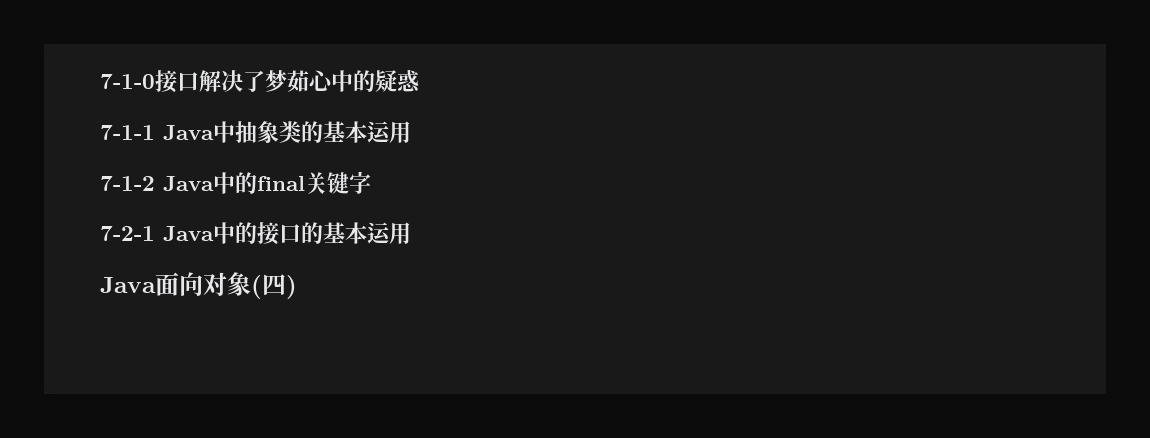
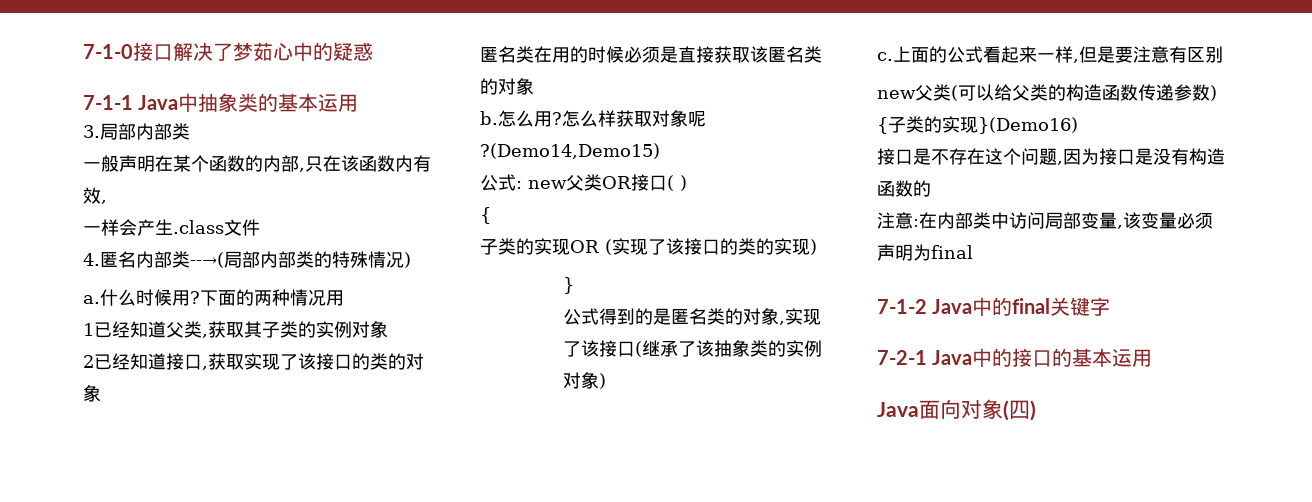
(411, 132) none -> [83,123,190,140] [83,155,431,172] [83,187,107,204] [83,219,260,236] [83,251,411,268] [83,289,344,306] [83,321,388,338] [83,353,424,370] [83,385,101,402] [480,46,822,63] [480,78,534,95] [480,110,706,127] [480,143,660,159] [480,174,687,191] [480,207,491,224] [480,238,817,255] [563,277,575,294] [563,308,822,325] [563,340,823,357] [563,372,607,389] [877,46,1223,63] [877,84,1217,101] [877,116,1078,134] [877,148,1225,165] [877,180,931,197] [877,212,1213,229] [877,244,973,261] // 3.局部内部类 // 一般声明在某个函数的内部,只在该函数内有效, // 一样会产生.class文件 // 4.匿名内部类--→(局部内部类的特殊情况) // a.什么时候用?下面的两种情况用 // 1已经知道父类,获取其子类的实例对象 // 2已经知道接口,获取实现了该接口的类的对象 // 匿名类在用的时候必须是直接获取该匿名类的对象 // b.怎么用?怎么样获取对象呢?(Demo14,Demo15) // 公式: new父类OR接口( ) // { // 子类的实现OR (实现了该接口的类的实现) // } // 公式得到的是匿名类的对象,实现了该接口(继承了该抽象类的实例对象) // c.上面的公式看起来一样,但是要注意有区别 // new父类(可以给父类的构造函数传递参数) {子类的实现}(Demo16) // 接口是不存在这个问题,因为接口是没有构造函数的 // 注意:在内部类中访问局部变量,该变量必须声明为final

